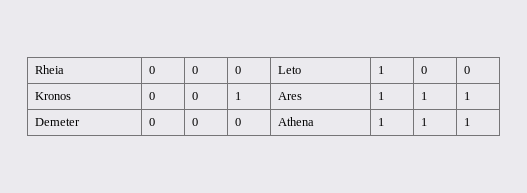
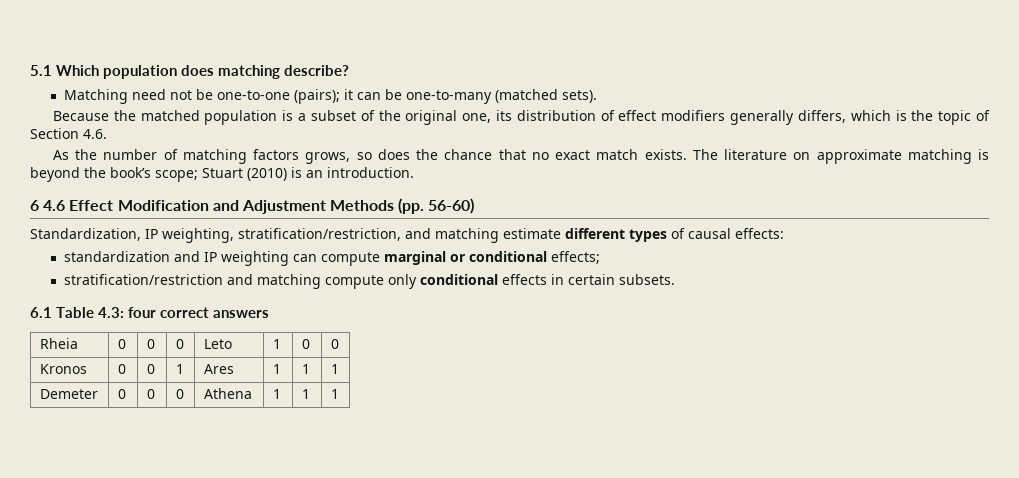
(34, 69) none -> [30,65,349,79] [63,89,597,104] [52,110,991,125] [30,128,107,139] [52,149,990,164] [30,167,414,182] [30,198,475,214] [30,228,784,243] [63,251,600,266] [63,274,675,289] [30,307,269,318] 5.1 Which population does matching describe? // Matching need not be one-to-one (pairs); it can be one-to-many (matched sets). // Because the matched population is a subset of the original one, its distribution of effect modifiers generally differs, which is the topic of Section 4.6. // As the number of matching factors grows, so does the chance that no exact match exists. The literature on approximate matching is beyond the book’s scope; Stuart (2010) is an introduction. // 6 4.6 Effect Modification and Adjustment Methods (pp. 56-60) // Standardization, IP weighting, stratification/restriction, and matching estimate different types of causal effects: // standardization and IP weighting can compute marginal or conditional effects; // stratification/restriction and matching compute only conditional effects in certain subsets. // 6.1 Table 4.3: four correct answers //

